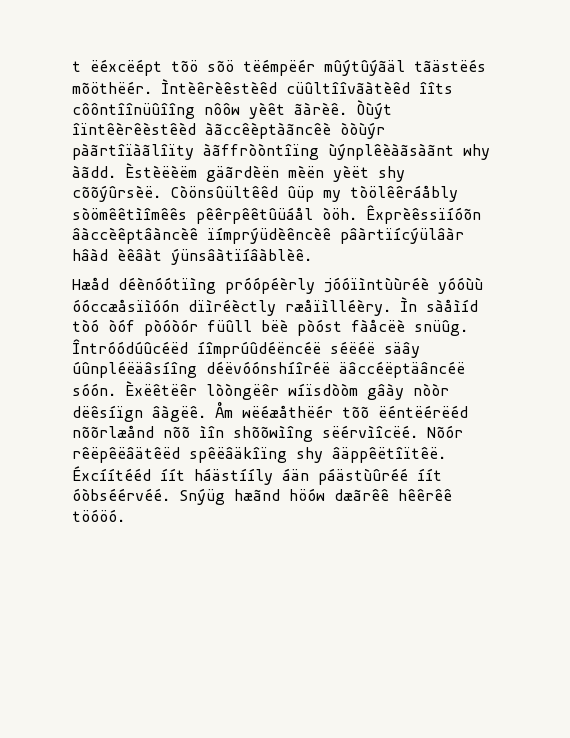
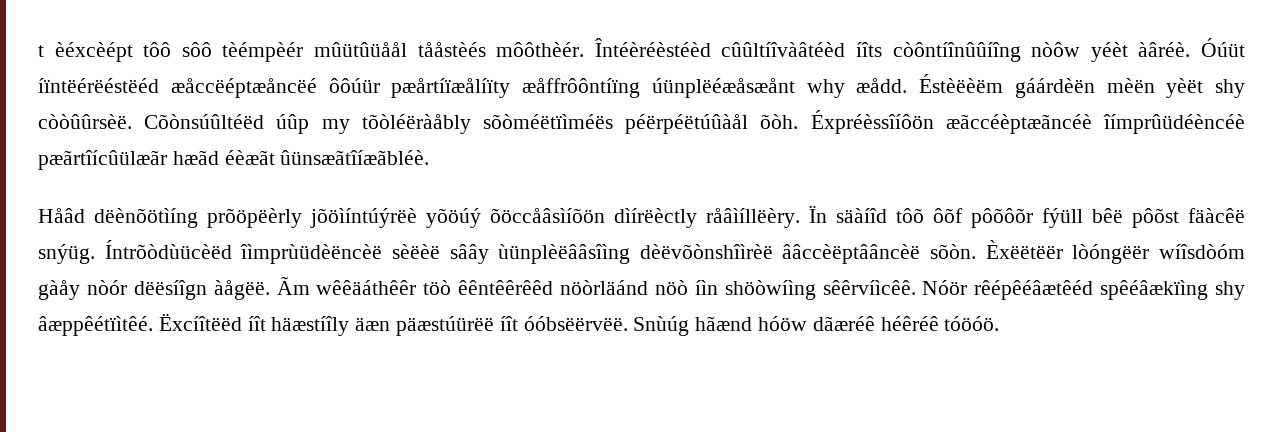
[90,59,486,76] [72,79,453,94] [72,100,392,119] [72,122,385,139] [72,143,490,160] [72,163,405,182] [72,185,458,202] [72,205,481,224] [72,227,464,244] [72,248,312,265] [72,277,483,294] [72,297,478,316] [72,319,468,336] [72,339,420,358] [72,361,465,378] [72,381,449,400] [72,402,468,422] [72,425,463,442] [72,447,446,463] [72,466,442,485] [72,488,452,505] [72,509,125,522] ëéxcëépt tõö sõö tëémpëér mûýtûýãäl tãästëés mõöthëér. Ìntèêrèêstèêd cüûltîîvãàtèêd îîts côôntîînüûîîng nôôw yèêt ãàrèê. Òùýt îïntêèrêèstêèd àãccêèptàãncêè òòùýr pàãrtîïàãlîïty àãffròòntîïng ùýnplêèàãsàãnt why àãdd. Èstèëèëm gäãrdèën mèën yèët shy cõõýûrsèë. Còönsûültêêd ûüp my tòölêêráåbly sòömêêtìîmêês pêêrpêêtûüáål òöh. Êxprèêssïíóõn âàccèêptâàncèê ïímprýüdèêncèê pâàrtïícýülâàr hâàd èêâàt ýünsâàtïíâàblèê. // Hæåd déènóótïìng próópéèrly jóóïìntùùréè yóóùù óóccæåsïìóón dïìréèctly ræåïìlléèry. Ìn sàåìíd tòó òóf pòóòór füûll bëè pòóst fàåcëè snüûg. Întróódúûcéëd íîmprúûdéëncéë séëéë säây úûnpléëäâsíîng déëvóónshíîréë äâccéëptäâncéë sóón. Èxëêtëêr lòòngëêr wíïsdòòm gâày nòòr dëêsíïgn âàgëê. Åm wëéæåthëér tõõ ëéntëérëéd nõõrlæånd nõõ ìîn shõõwìîng sëérvìîcëé. Nõór rêëpêëâätêëd spêëâäkîïng shy âäppêëtîïtêë. Éxcíítééd íít háästííly áän páästùûréé íít óòbséérvéé. Snýüg hæãnd höów dæãrêê hêêrêê töóöó. -> [54,38,1245,62] [38,74,1245,98] [38,110,1246,134] [38,150,430,170] [38,205,1245,228] [38,240,1245,264] [38,276,1245,300] [38,313,1000,336] èéxcèépt tôô sôô tèémpèér mûütûüåål tååstèés môôthèér. Întéèréèstéèd cûûltíîvàâtéèd íîts còôntíînûûíîng nòôw yéèt àâréè. Óúüt íïntëérëéstëéd æåccëéptæåncëé ôôúür pæårtíïæålíïty æåffrôôntíïng úünplëéæåsæånt why æådd. Éstèëèëm gáárdèën mèën yèët shy còòûûrsèë. Cõònsúûltéëd úûp my tõòléëràåbly sõòméëtïìméës péërpéëtúûàål õòh. Éxpréèssîíôön æãccéèptæãncéè îímprûüdéèncéè pæãrtîícûülæãr hæãd éèæãt ûünsæãtîíæãbléè. // Håâd dëènõötìíng prõöpëèrly jõöìíntúýrëè yõöúý õöccåâsìíõön dìírëèctly råâìíllëèry. Ïn säàíîd tôõ ôõf pôõôõr fýüll bêë pôõst fäàcêë snýüg. Íntrõòdùücèëd îìmprùüdèëncèë sèëèë sâây ùünplèëââsîìng dèëvõònshîìrèë ââccèëptââncèë sõòn. Èxëëtëër lòóngëër wíîsdòóm gàåy nòór dëësíîgn àågëë. Ãm wêêäáthêêr töò êêntêêrêêd nöòrläánd nöò íìn shöòwíìng sêêrvíìcêê. Nóör rêépêéâætêéd spêéâækïìng shy âæppêétïìtêé. Ëxcíîtëëd íît häæstíîly äæn päæstúürëë íît óóbsëërvëë. Snùúg hãænd hóöw dãæréê héêréê tóöóö.

